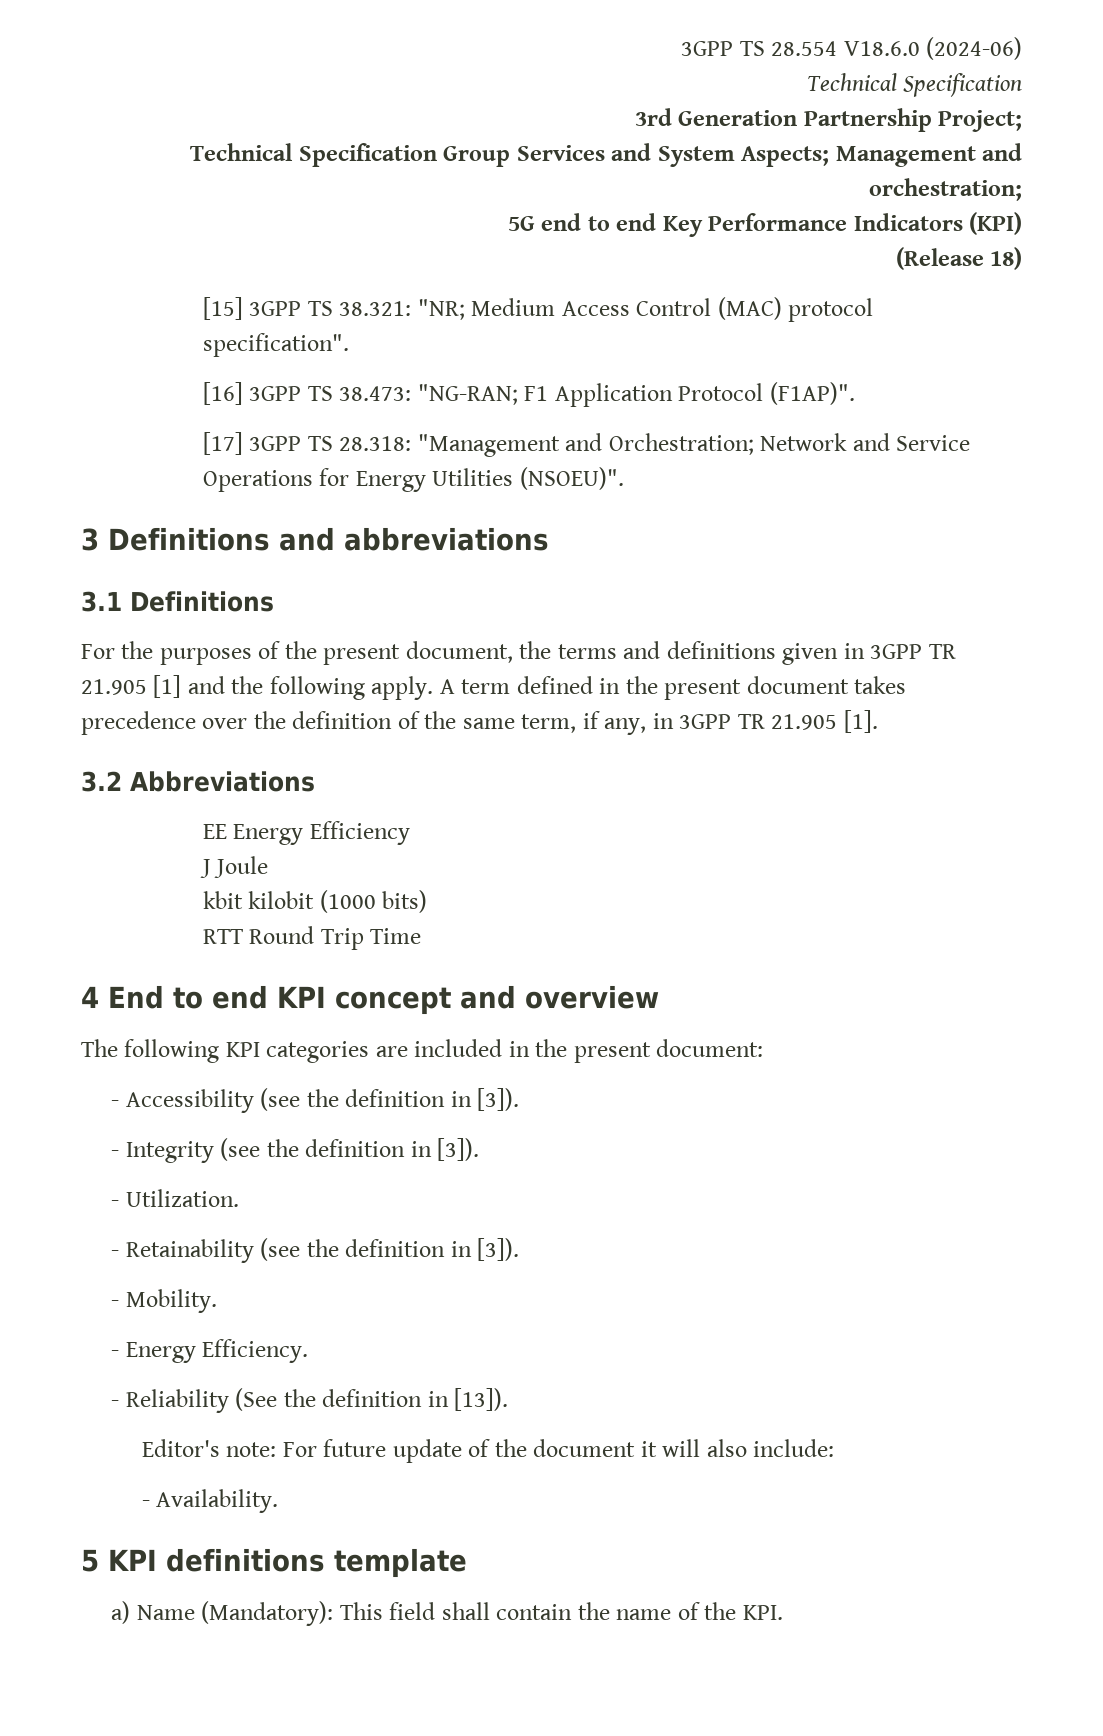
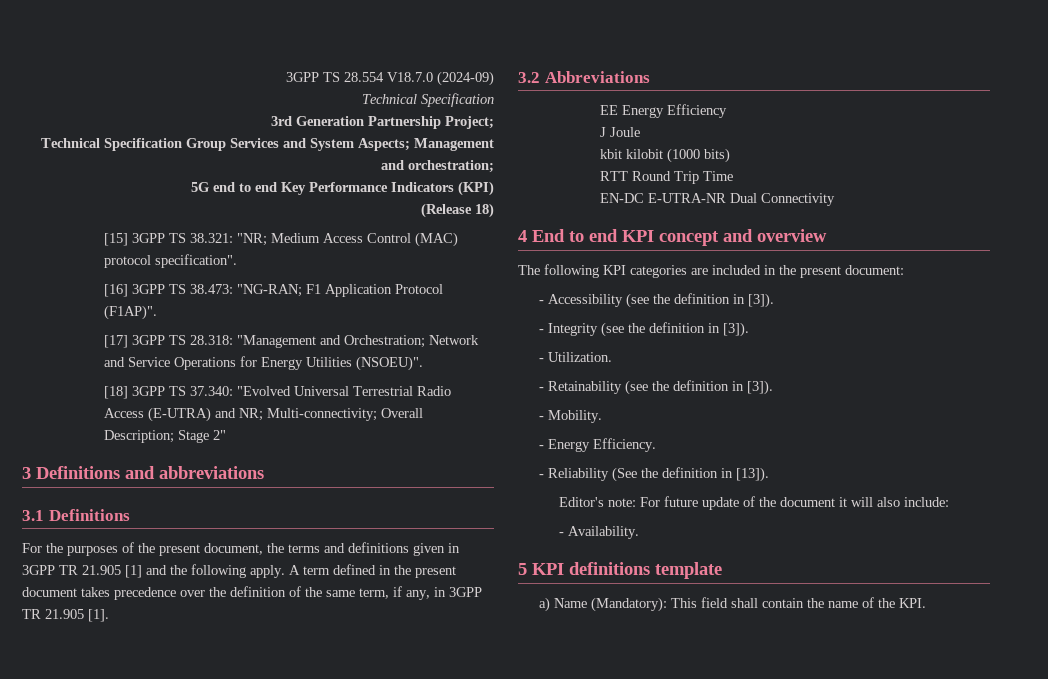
[843,37,1022,60] V18.6.0 (2024-06) -> [387,71,494,86] V18.7.0 (2024-09)
(624, 478) none -> [104,386,452,399] [104,407,424,422] [104,430,227,443] // [18] 3GPP TS 37.340: "Evolved Universal Terrestrial Radio Access (E-UTRA) and NR; Multi-connectivity; Overall Description; Stage 2"
(422, 936) none -> [600,193,836,206] // EN-DC E-UTRA-NR Dual Connectivity

